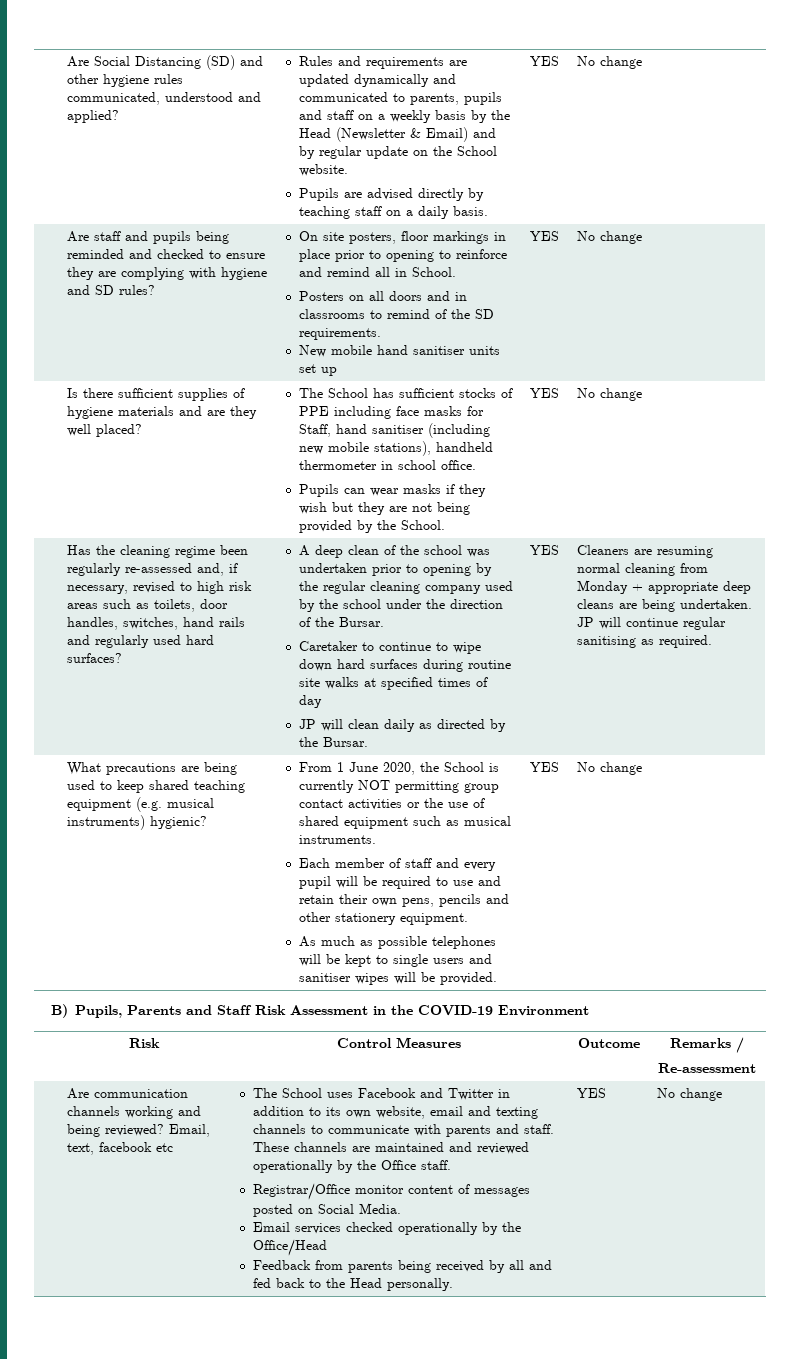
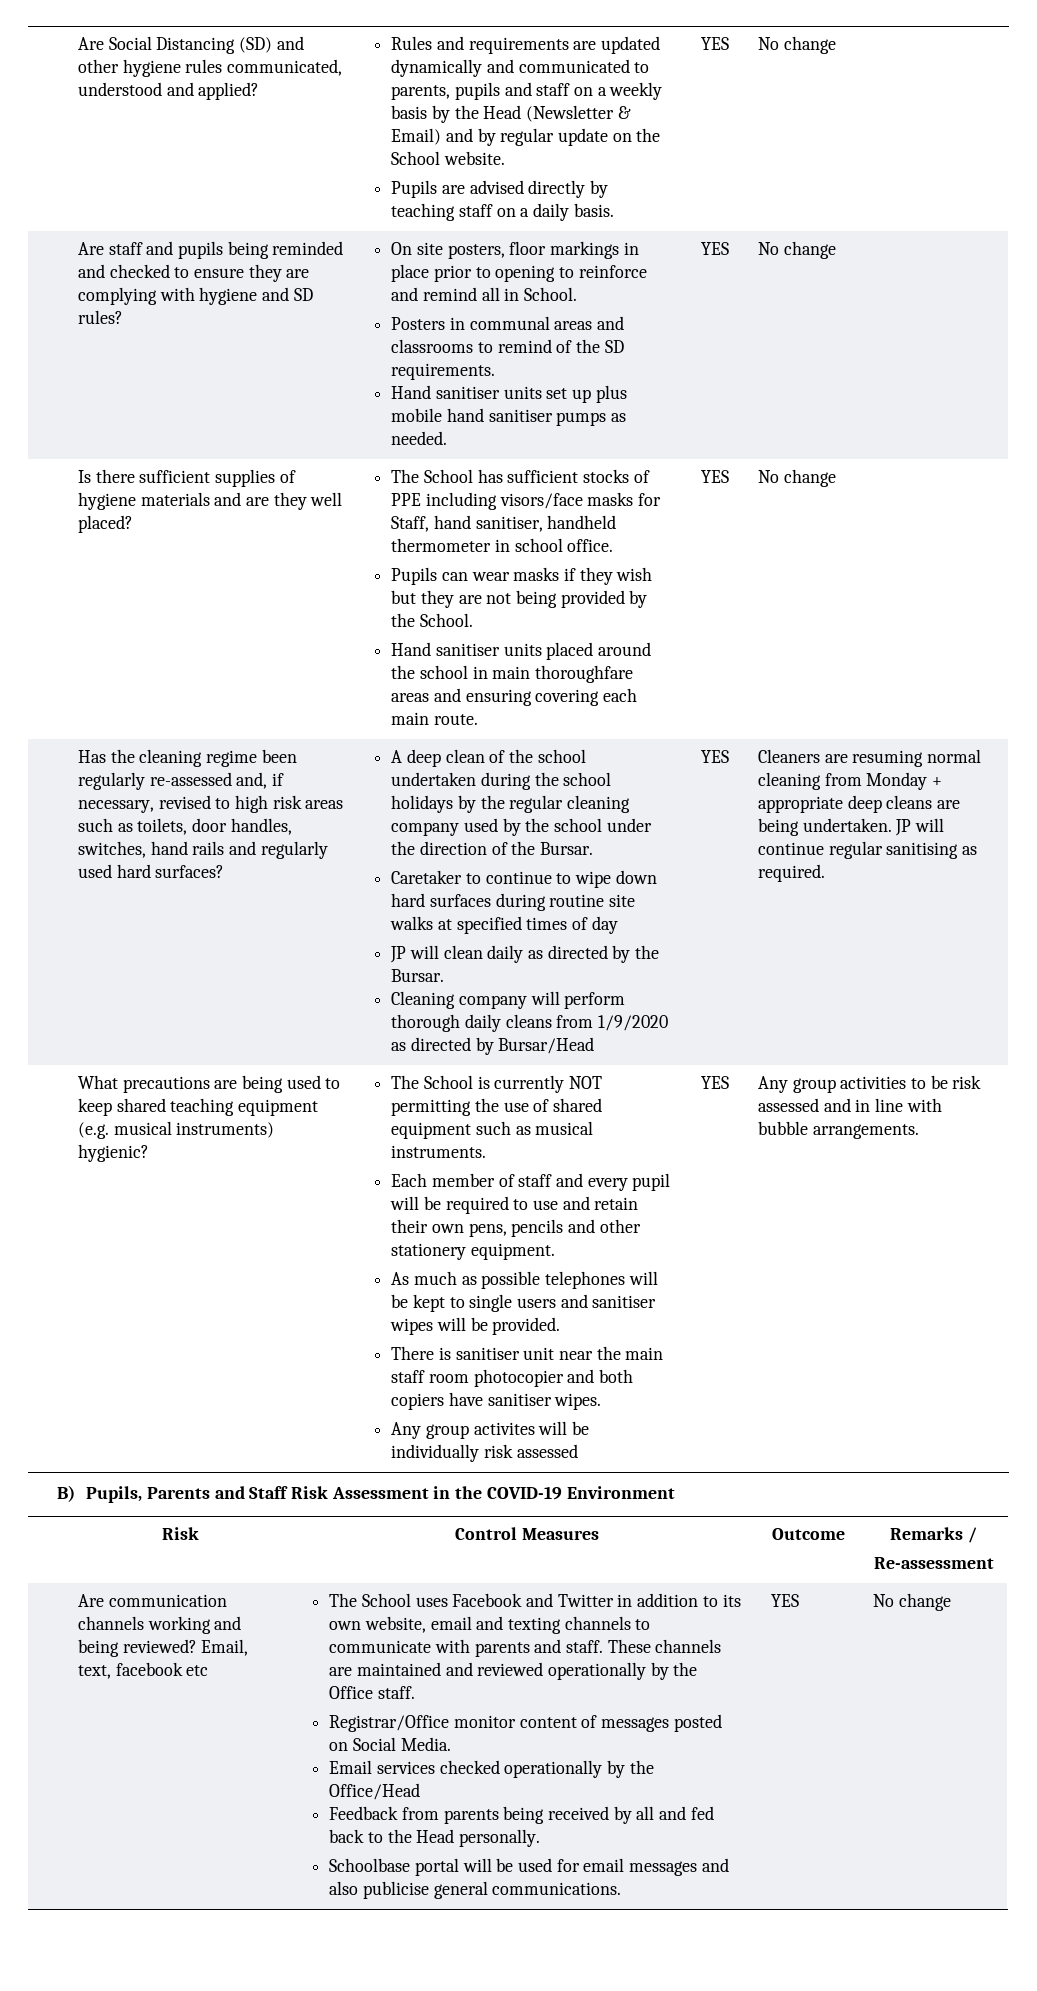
[349,291,468,301] on all doors and in -> [449,316,624,330] in communal areas and
[299,345,409,357] New mobile hand -> [391,385,432,399] Hand
(338, 371) none -> [595,385,627,403] [391,408,626,426] [391,431,448,445] plus mobile hand sanitiser pumps as needed.
[396,406,420,416] face -> [499,493,583,509] visors/face
[372,423,491,438] [299,441,432,456] sanitiser (including new mobile stations), -> [475,516,543,532] sanitiser,
(446, 525) none -> [391,642,651,660] [391,665,633,683] [391,688,637,706] [391,712,478,725] // Hand sanitiser units placed around the school in main thoroughfare areas and ensuring covering each main route.
[467,549,491,557] [299,563,472,576] was undertaken prior to opening -> [391,772,612,790] [391,795,454,813] undertaken during the school holidays
(369, 742) none -> [391,991,626,1009] [391,1014,668,1032] [391,1037,595,1055] // Cleaning company will perform thorough daily cleans from 1/9/2020 as directed by Bursar/Head
[299,762,440,775] From 1 June 2020, the -> [391,1075,420,1089] The
[464,783,500,793] [299,799,421,810] group contact activities or -> (472, 1107) none
[529,762,559,772] [576,762,642,775] | YES | No change -> [391,1346,664,1360] [391,1369,633,1387] [391,1392,602,1410] [391,1421,589,1439] [391,1444,578,1462] [700,1076,729,1089] [757,1075,982,1093] [757,1098,942,1112] [757,1121,919,1139] // There is sanitiser unit near the main staff room photocopier and both copiers have sanitiser wipes. // Any group activites will be individually risk assessed | YES | Any group activities to be risk assessed and in line with bubble arrangements.
(454, 1284) none -> [329,1858,729,1876] [329,1881,622,1899] // Schoolbase portal will be used for email messages and also publicise general communications.

